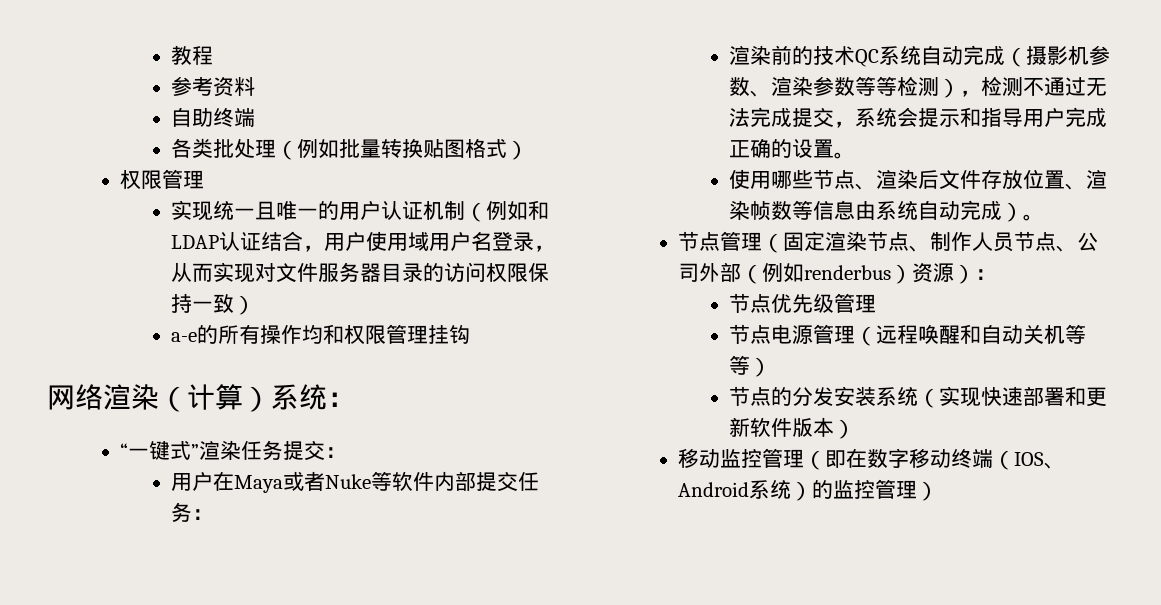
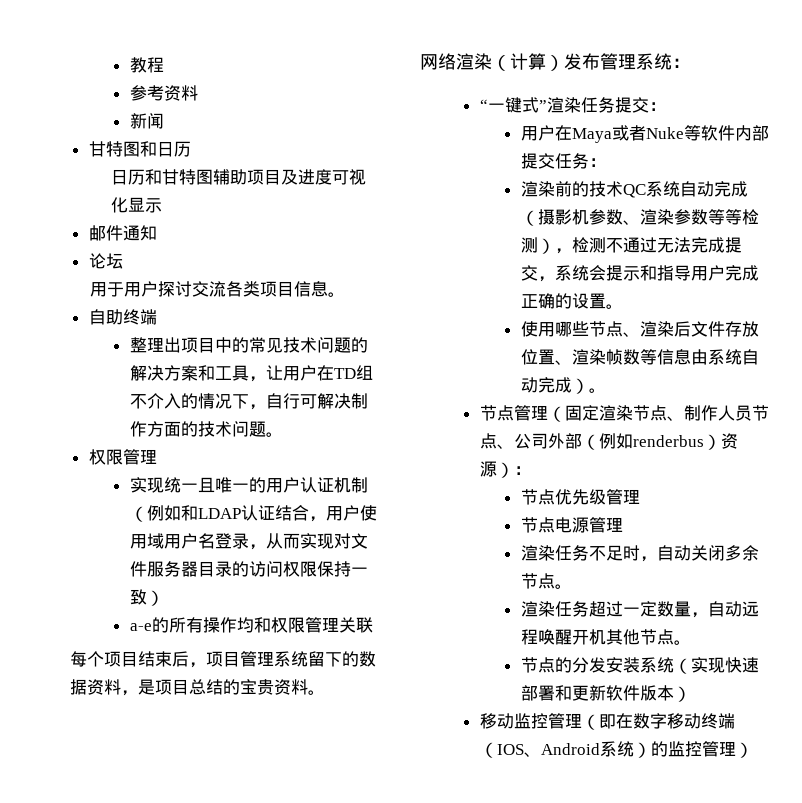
[171,107,256,127] [171,138,529,160] 自助终端 // 各类批处理（例如批量转换贴图格式） -> [129,113,164,129] [88,141,191,157] [110,169,366,185] [110,197,162,213] [88,225,157,241] [88,253,123,269] [90,281,346,297] [88,309,157,325] [129,337,368,353] [129,365,373,382] [129,393,368,410] [129,421,283,437] 新闻 // 甘特图和日历 // 日历和甘特图辅助项目及进度可视化显示 // 邮件通知 // 论坛 // 用于用户探讨交流各类项目信息。 // 自助终端 // 整理出项目中的常见技术问题的解决方案和工具，让用户在TD组不介入的情况下，自行可解决制作方面的技术问题。
[428,324,471,344] 挂钩 -> [338,617,373,633] [69,651,376,668] [69,679,325,696] 关联 // 每个项目结束后，项目管理系统留下的数据资料，是项目总结的宝贵资料。
(271, 399) none -> [564,53,636,70] 发布管理
[855,324,1087,346] [729,355,772,377] （远程唤醒和自动关机等等） -> [520,545,759,562] [520,573,572,589] [520,601,759,618] [520,629,691,645] // 渲染任务不足时，自动关闭多余节点。 // 渲染任务超过一定数量，自动远程唤醒开机其他节点。

